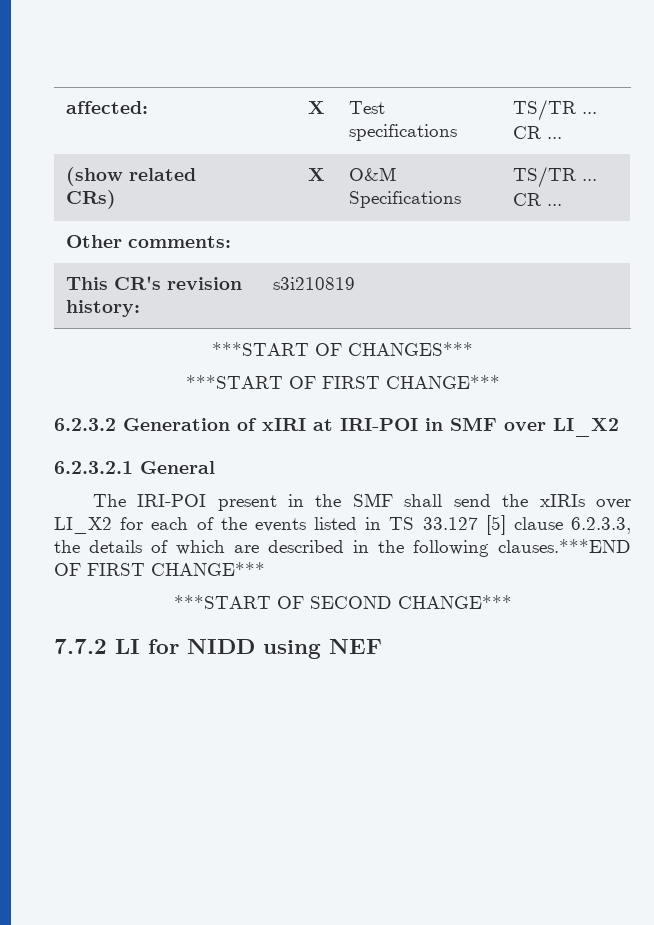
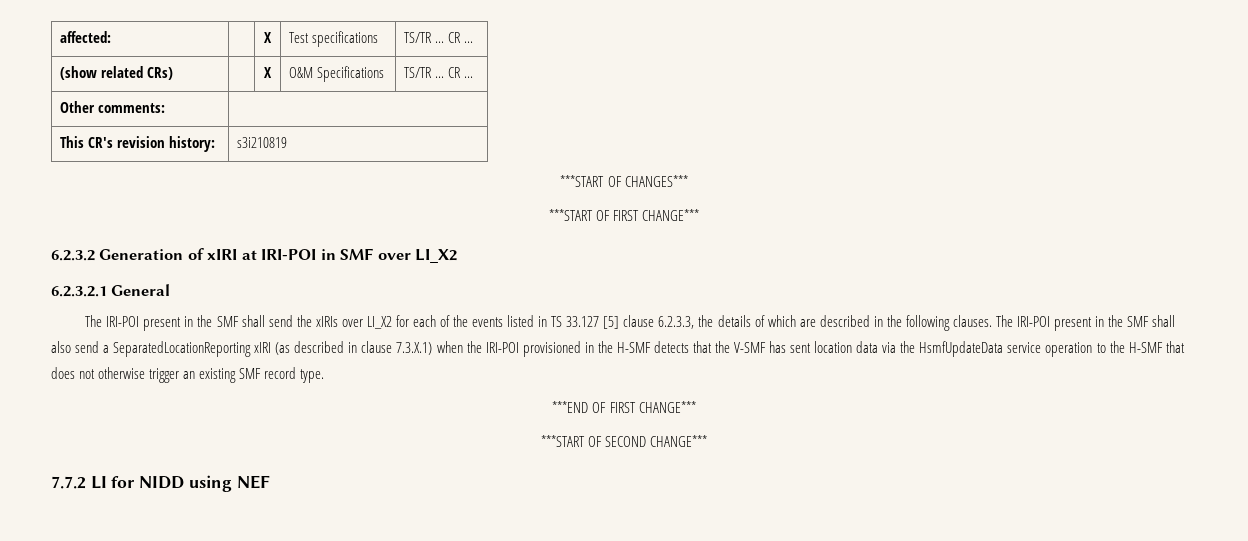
[498,539,631,553] clauses.***END -> [952,315,1176,331] [51,341,1185,357] [51,367,325,383] [552,401,589,413] clauses. The IRI-POI present in the SMF shall also send a SeparatedLocationReporting xIRI (as described in clause 7.3.X.1) when the IRI-POI provisioned in the H-SMF detects that the V-SMF has sent location data via the HsmfUpdateData service operation to the H-SMF that does not otherwise trigger an existing SMF record type. // ***END

